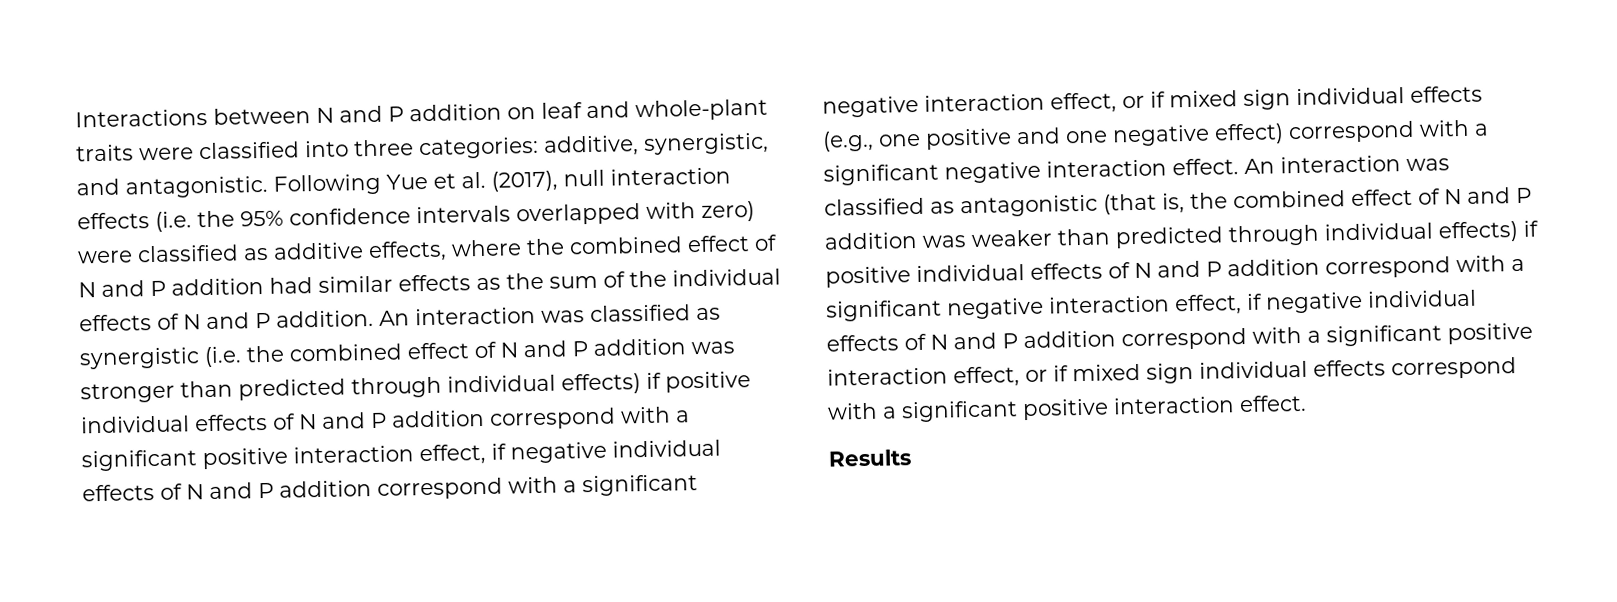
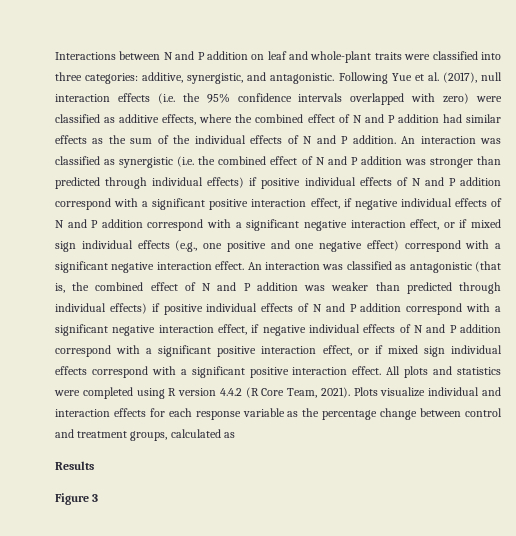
(1307, 403) none -> [386,366,501,378] [54,387,502,399] [55,408,502,420] [55,429,235,441] All plots and statistics were completed using R version 4.4.2 (R Core Team, 2021). Plots visualize individual and interaction effects for each response variable as the percentage change between control and treatment groups, calculated as
(912, 458) none -> [55,493,99,505] // Figure 3

